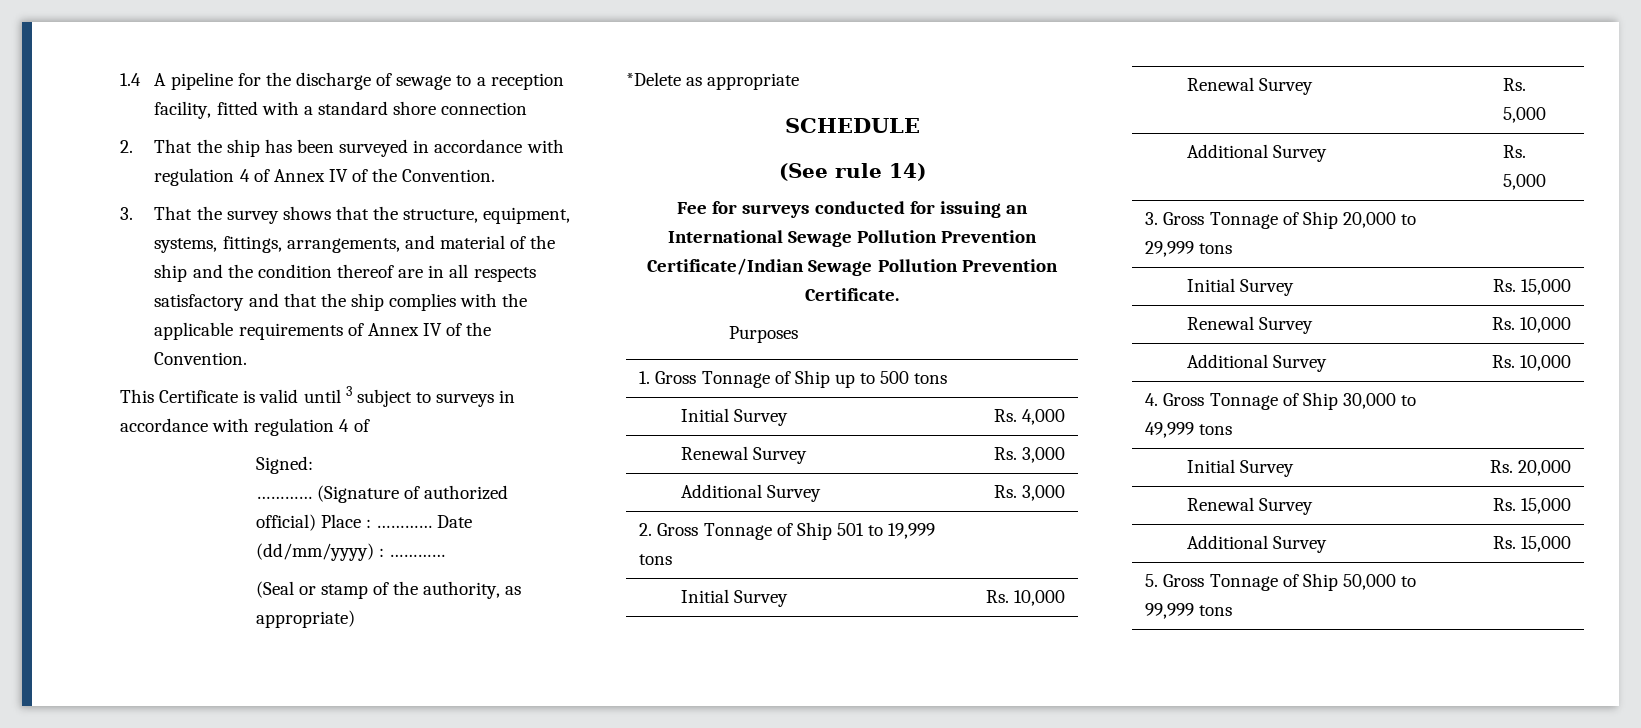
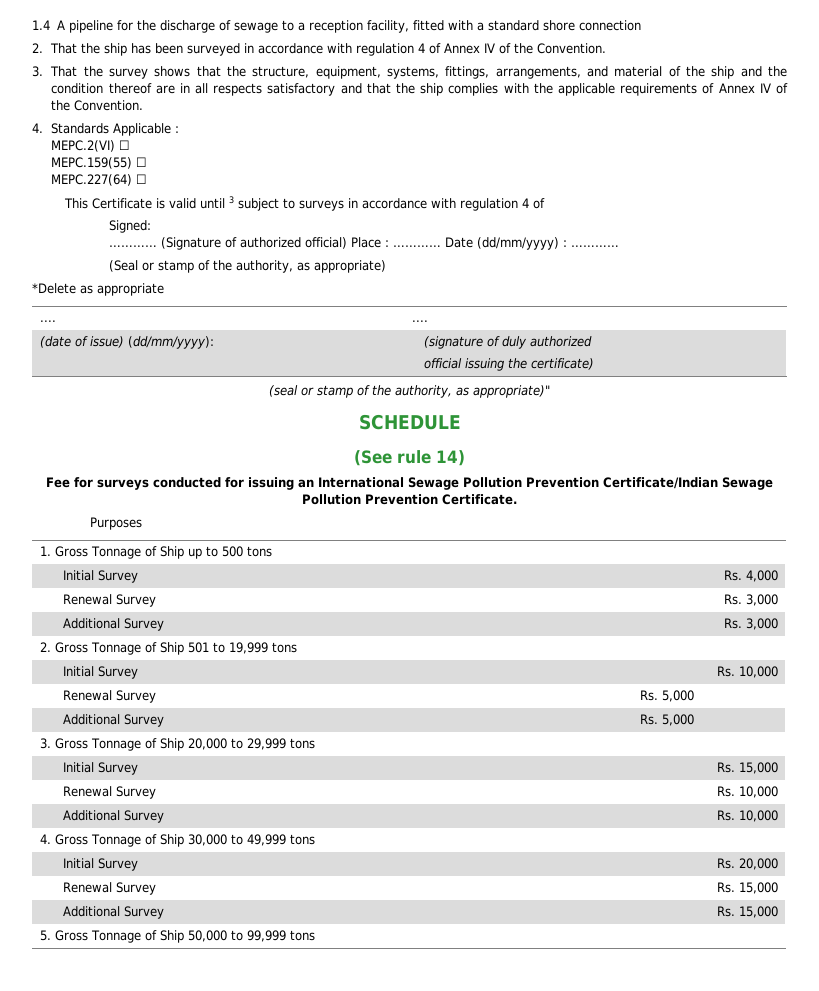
(248, 358) none -> [32,123,180,136] [51,140,130,152] [51,157,147,169] [51,174,147,186] // 4. Standards Applicable : // MEPC.2(VI) ☐ // MEPC.159(55) ☐ // MEPC.227(64) ☐
(800, 81) none -> [39,320,56,322] [411,320,428,322] [39,336,214,349] [423,336,592,349] [423,358,594,371] [269,385,550,398] // .... | .... // (date of issue) (dd/mm/yyyy): | (signature of duly authorized // official issuing the certificate) // (seal or stamp of the authority, as appropriate)"

